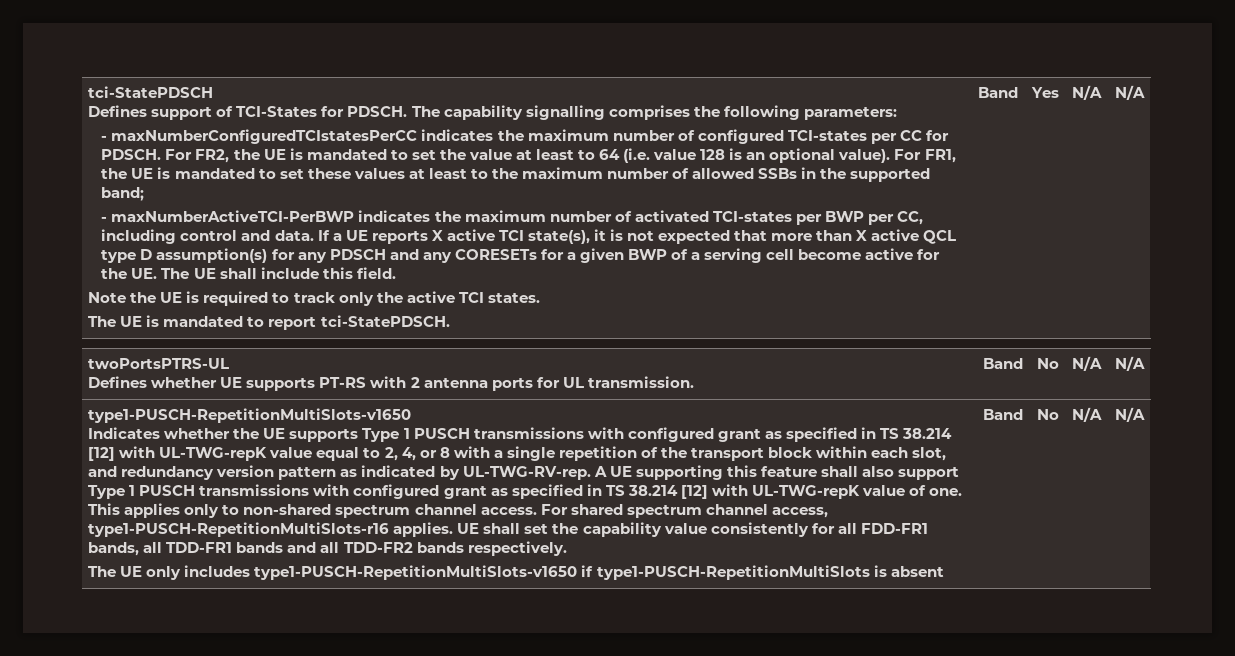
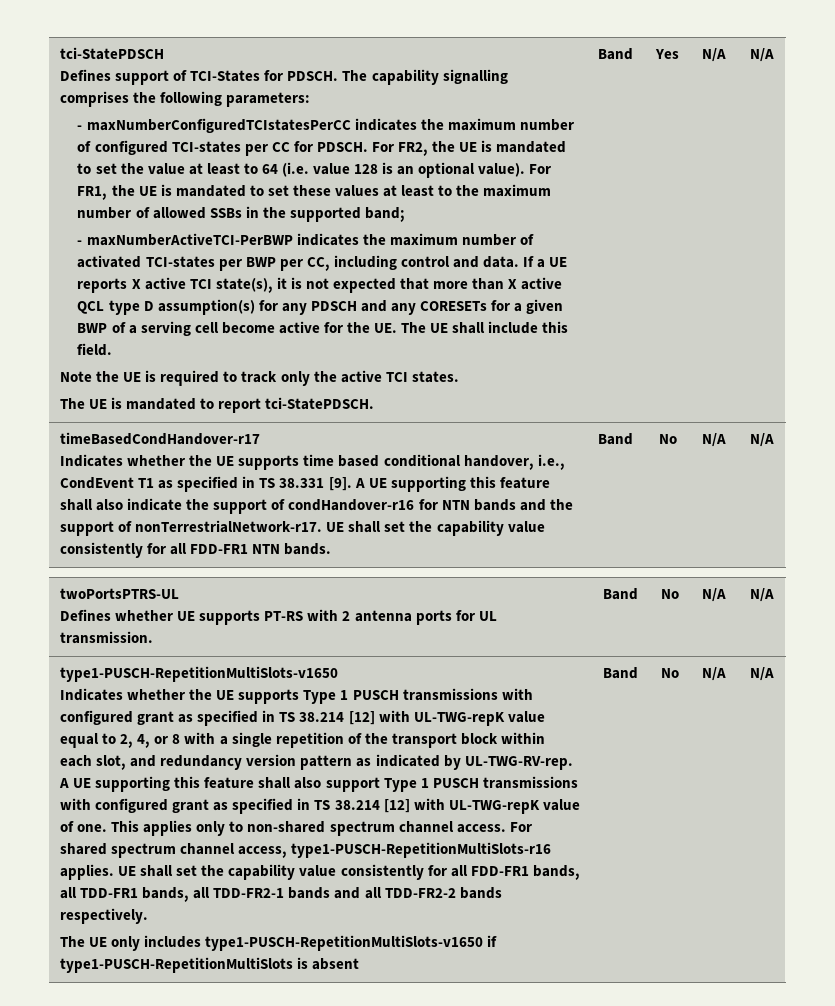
(1145, 92) none -> [60,432,261,445] [60,454,565,470] [60,476,550,492] [60,498,573,514] [60,520,545,536] [60,542,332,558] [597,433,633,445] [658,434,677,444] [702,433,726,447] [749,433,774,447] // timeBasedCondHandover-r17 // Indicates whether the UE supports time based conditional handover, i.e., CondEvent T1 as specified in TS 38.331 [9]. A UE supporting this feature shall also indicate the support of condHandover-r16 for NTN bands and the support of nonTerrestrialNetwork-r17. UE shall set the capability value consistently for all FDD-FR1 NTN bands. | Band | No | N/A | N/A
(233, 547) none -> [142,887,285,902] bands, all TDD-FR2-1
[343,542,413,553] TDD-FR2 -> [384,888,456,898] TDD-FR2-2

